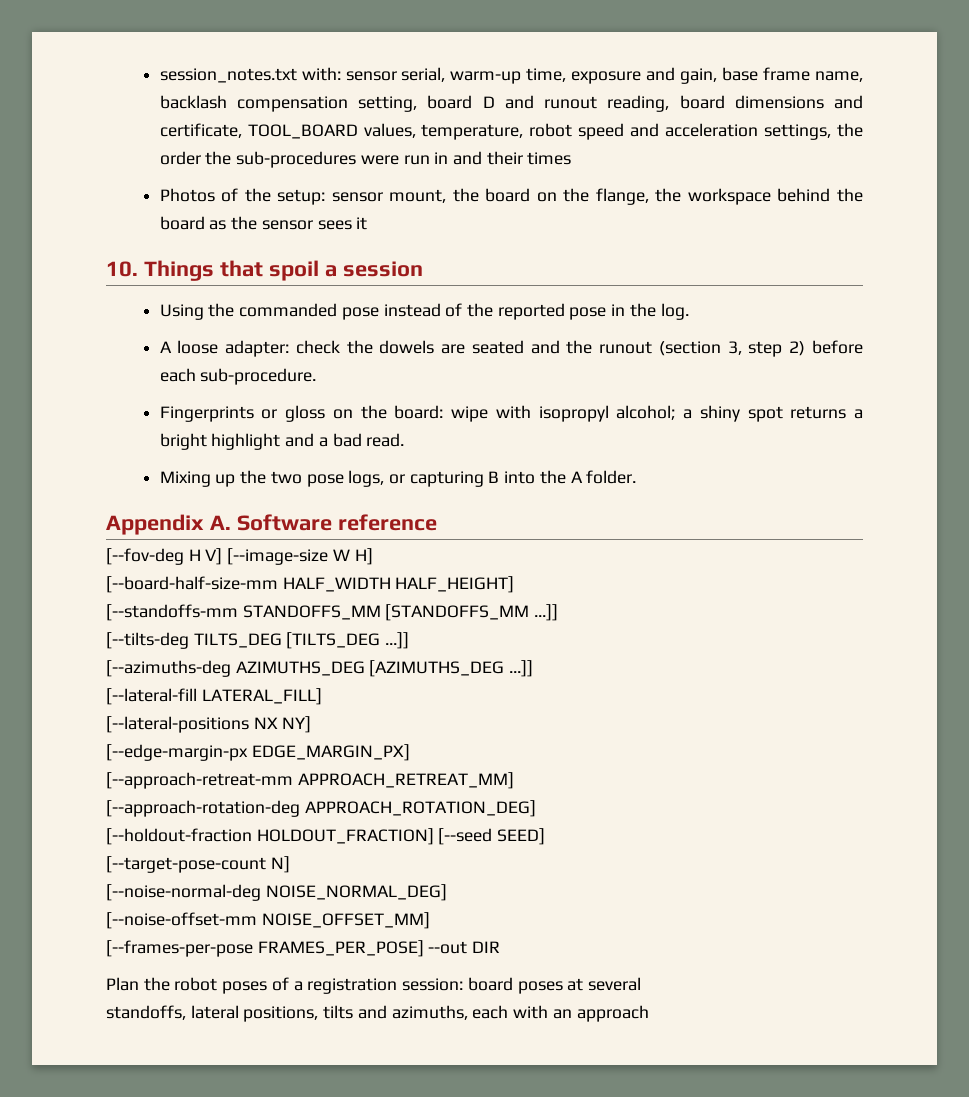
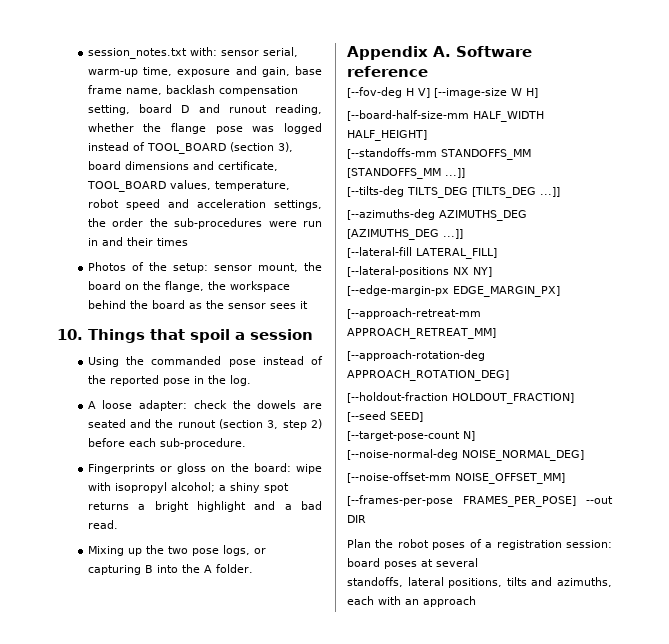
(670, 103) none -> [87,123,322,134] [87,142,293,154] whether the flange pose was logged instead of TOOL_BOARD (section 3),

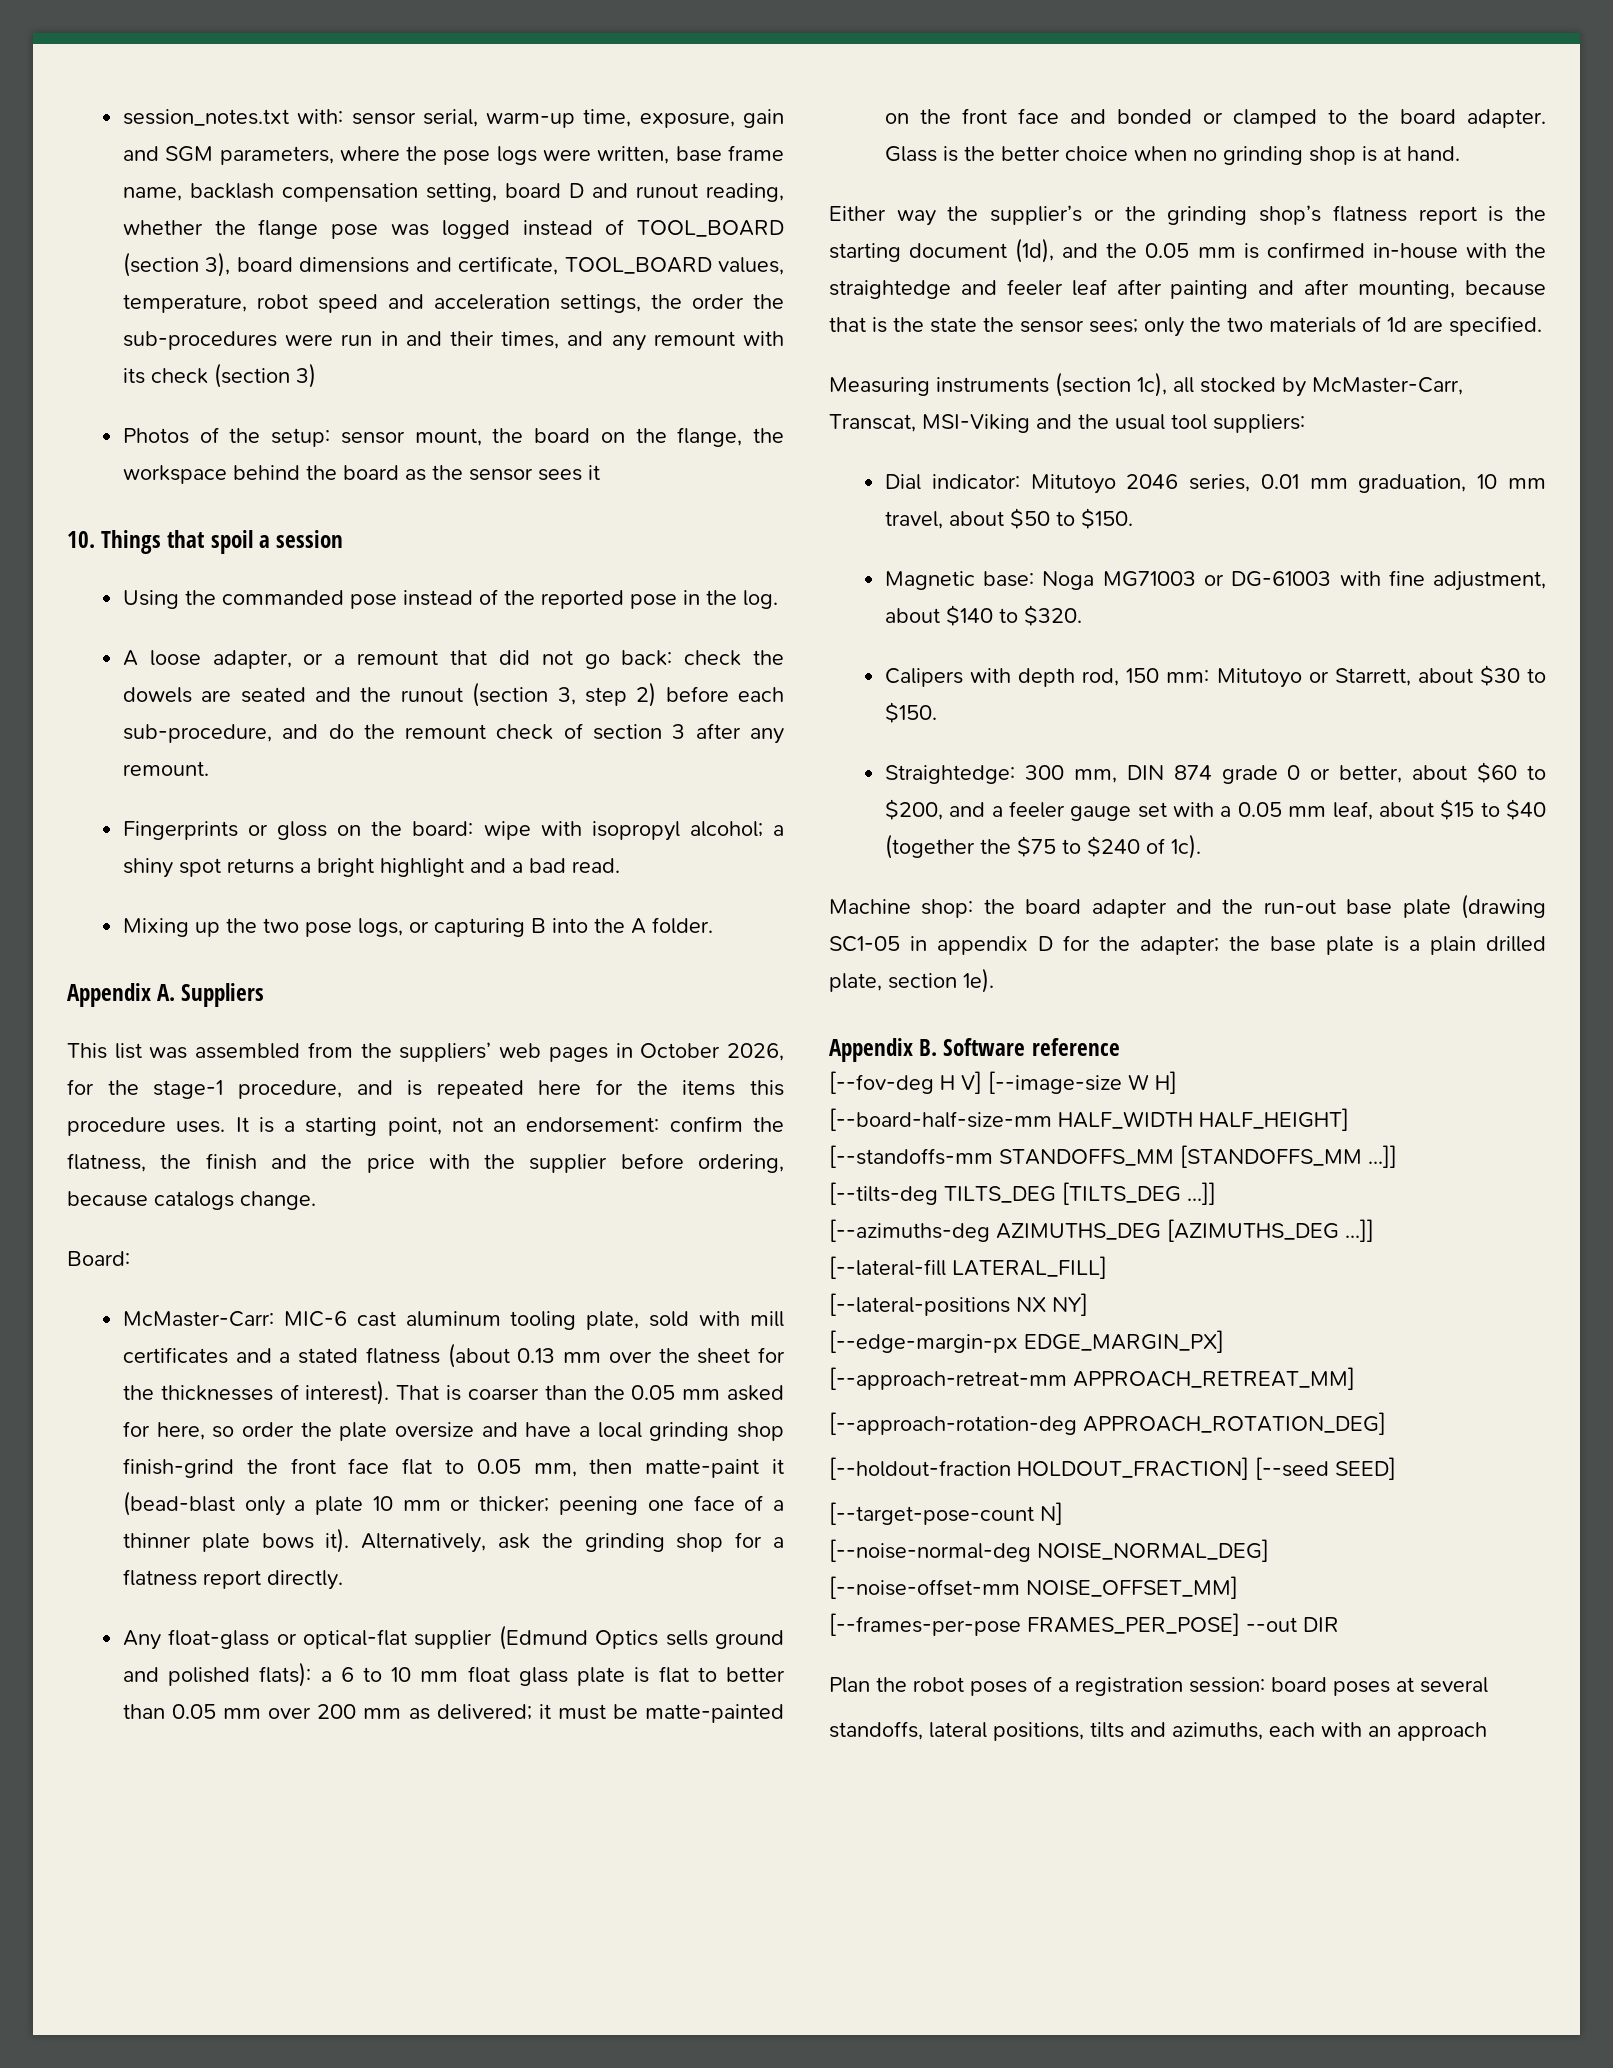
[177,66,290,77] exposure and gain, -> [639,109,784,128] [122,146,670,165] exposure, gain and SGM parameters, where the pose logs were written,
[156,238,188,246] times -> [501,331,785,351] [122,363,316,388] times, and any remount with its check (section 3)
[139,400,188,411] adapter: -> [212,650,673,669] adapter, or a remount that did not go back:
[159,438,246,449] sub-procedure. -> [122,723,784,744] [122,761,209,776] sub-procedure, and do the remount check of section 3 after any remount.
(451, 51) none -> [181,983,265,1007] [67,1042,785,1062] [67,1079,784,1099] [67,1116,784,1136] [67,1153,784,1173] [67,1191,316,1210] [67,1251,130,1266] [122,1311,784,1330] [122,1343,785,1368] [122,1380,784,1405] [122,1421,784,1441] [122,1458,784,1478] [122,1491,785,1516] [122,1528,784,1553] [122,1569,343,1590] [122,1625,784,1650] [122,1662,785,1687] [122,1704,784,1723] [884,108,1546,128] [884,146,1460,165] [829,205,1546,226] [829,238,1546,263] [829,279,1546,299] [829,316,1542,337] [829,372,1463,397] [829,414,1305,433] [884,474,1546,494] [884,508,1133,529] [884,570,1546,591] [884,605,1082,626] [884,665,1546,688] [884,702,937,723] [884,762,1546,784] [884,799,1546,821] [884,834,1201,859] [829,894,1546,919] [829,935,1546,955] [829,968,994,993] [829,1038,938,1062] Suppliers // This list was assembled from the suppliers’ web pages in October 2026, for the stage-1 procedure, and is repeated here for the items this procedure uses. It is a starting point, not an endorsement: confirm the flatness, the finish and the price with the supplier before ordering, because catalogs change. // Board: // McMaster-Carr: MIC-6 cast aluminum tooling plate, sold with mill certificates and a stated flatness (about 0.13 mm over the sheet for the thicknesses of interest). That is coarser than the 0.05 mm asked for here, so order the plate oversize and have a local grinding shop finish-grind the front face flat to 0.05 mm, then matte-paint it (bead-blast only a plate 10 mm or thicker; peening one face of a thinner plate bows it). Alternatively, ask the grinding shop for a flatness report directly. // Any float-glass or optical-flat supplier (Edmund Optics sells ground and polished flats): a 6 to 10 mm float glass plate is flat to better than 0.05 mm over 200 mm as delivered; it must be matte-painted on the front face and bonded or clamped to the board adapter. Glass is the better choice when no grinding shop is at hand. // Either way the supplier’s or the grinding shop’s flatness report is the starting document (1d), and the 0.05 mm is confirmed in-house with the straightedge and feeler leaf after painting and after mounting, because that is the state the sensor sees; only the two materials of 1d are specified. // Measuring instruments (section 1c), all stocked by McMaster-Carr, Transcat, MSI-Viking and the usual tool suppliers: // Dial indicator: Mitutoyo 2046 series, 0.01 mm graduation, 10 mm travel, about $50 to $150. // Magnetic base: Noga MG71003 or DG-61003 with fine adjustment, about $140 to $320. // Calipers with depth rod, 150 mm: Mitutoyo or Starrett, about $30 to $150. // Straightedge: 300 mm, DIN 874 grade 0 or better, about $60 to $200, and a feeler gauge set with a 0.05 mm leaf, about $15 to $40 (together the $75 to $240 of 1c). // Machine shop: the board adapter and the run-out base plate (drawing SC1-05 in appendix D for the adapter; the base plate is a plain drilled plate, section 1e). // Appendix B.

